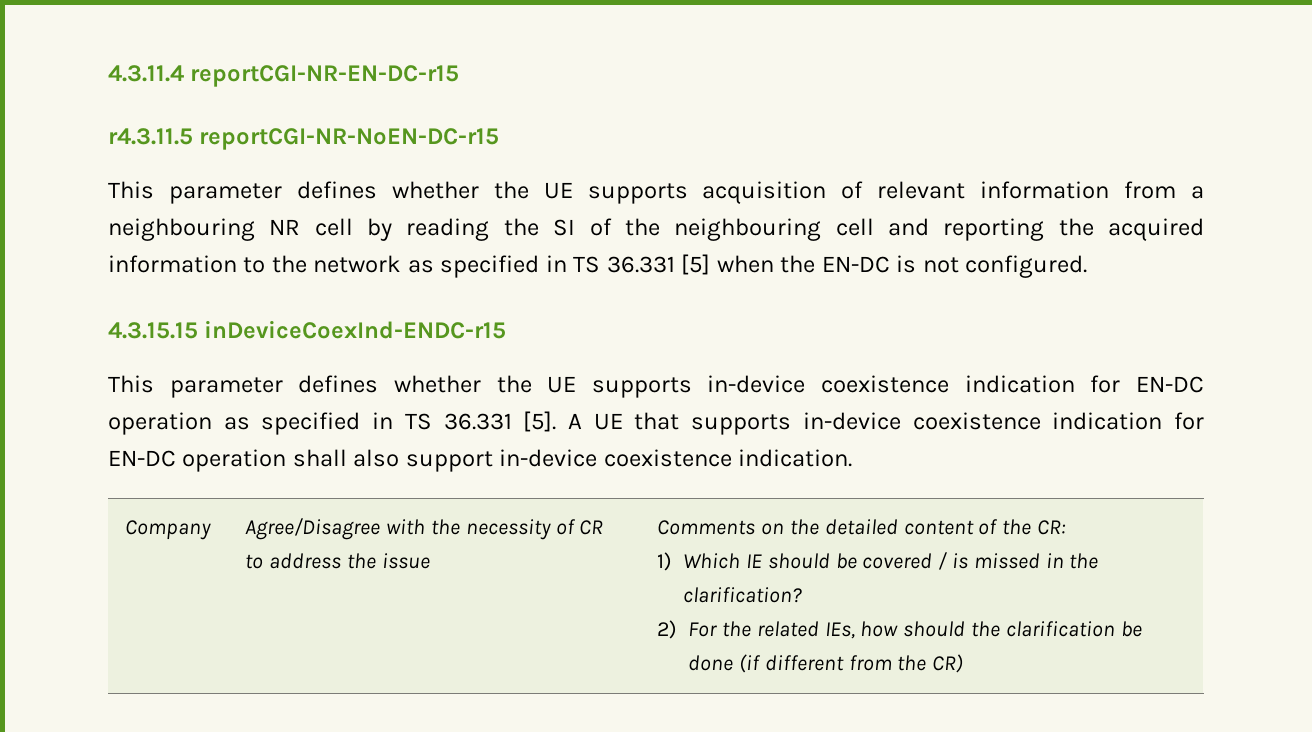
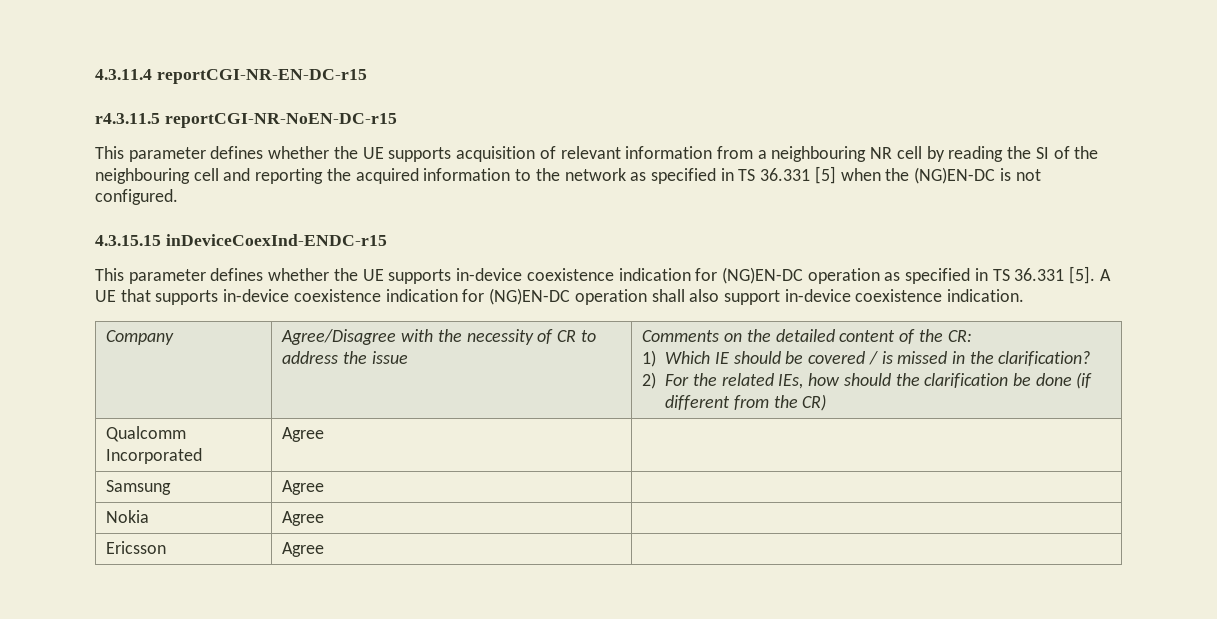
[821,256,890,273] EN-DC -> [914,167,996,184] (NG)EN-DC
[1136,376,1204,393] EN-DC -> [721,267,803,284] (NG)EN-DC
[108,450,176,467] EN-DC -> [489,288,571,305] (NG)EN-DC
(964, 663) none -> [106,426,187,442] [106,448,203,464] [282,427,325,442] [106,480,172,495] [282,480,325,495] [106,510,150,523] [282,511,325,526] [106,541,167,554] [282,542,325,557] // Qualcomm Incorporated | Agree | // Samsung | Agree | // Nokia | Agree | // Ericsson | Agree |

